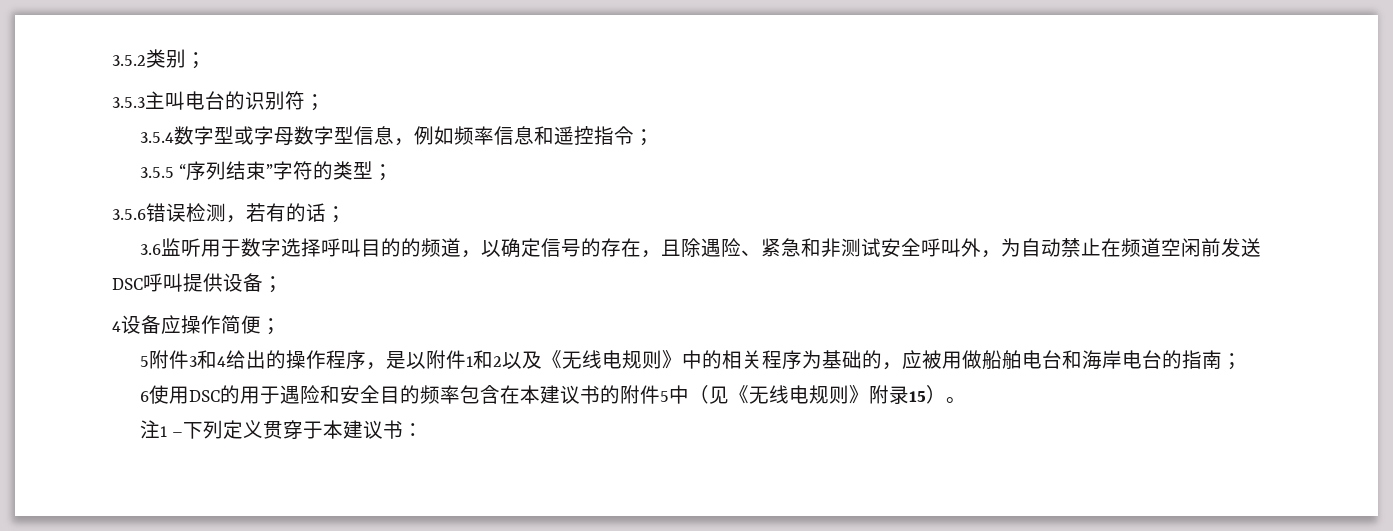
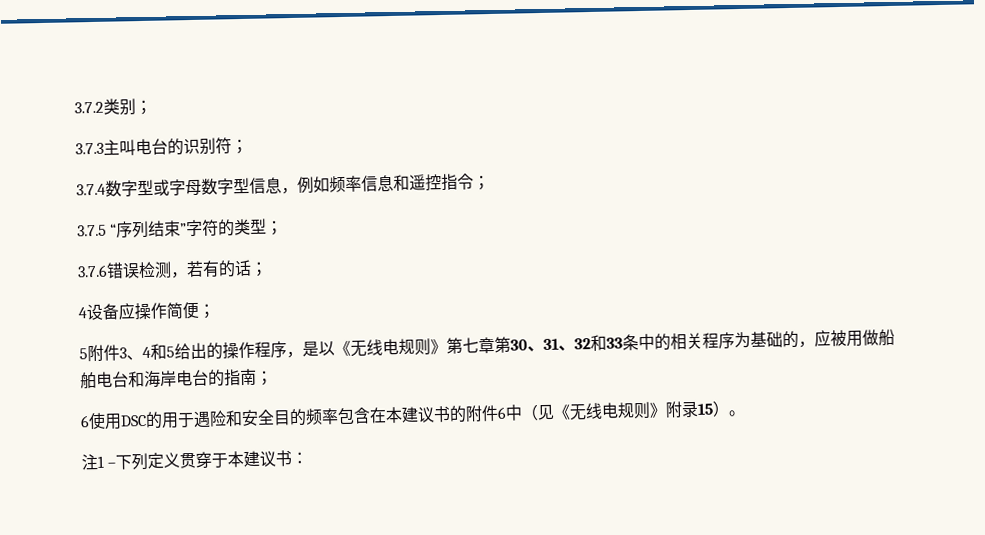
[112,55,146,66] 3.5.2 -> [74,101,104,114] 3.7.2
[112,97,145,108] 3.5.3 -> [75,142,104,155] 3.7.3
[140,132,175,143] 3.5.4 -> [76,183,106,196] 3.7.4
[140,167,175,178] 3.5.5 -> [77,224,107,237] 3.7.5
[112,209,146,220] 3.5.6 -> [77,264,108,278] 3.7.6
[140,238,1262,258] [112,273,283,293] // 3.6监听用于数字选择呼叫目的的频道，以确定信号的存在，且除遇险、紧急和非测试安全呼叫外，为自动禁止在频道空闲前发送DSC呼叫提供设备； -> (268, 269) none
[197,350,227,369] 和4 -> [126,343,175,361] 、4和5
[426,350,683,369] 附件1和2以及《无线电规则》 -> [334,334,639,357] 《无线电规则》第七章第30、31、32和33条
[660,391,670,402] 5 -> [497,406,507,419] 6

